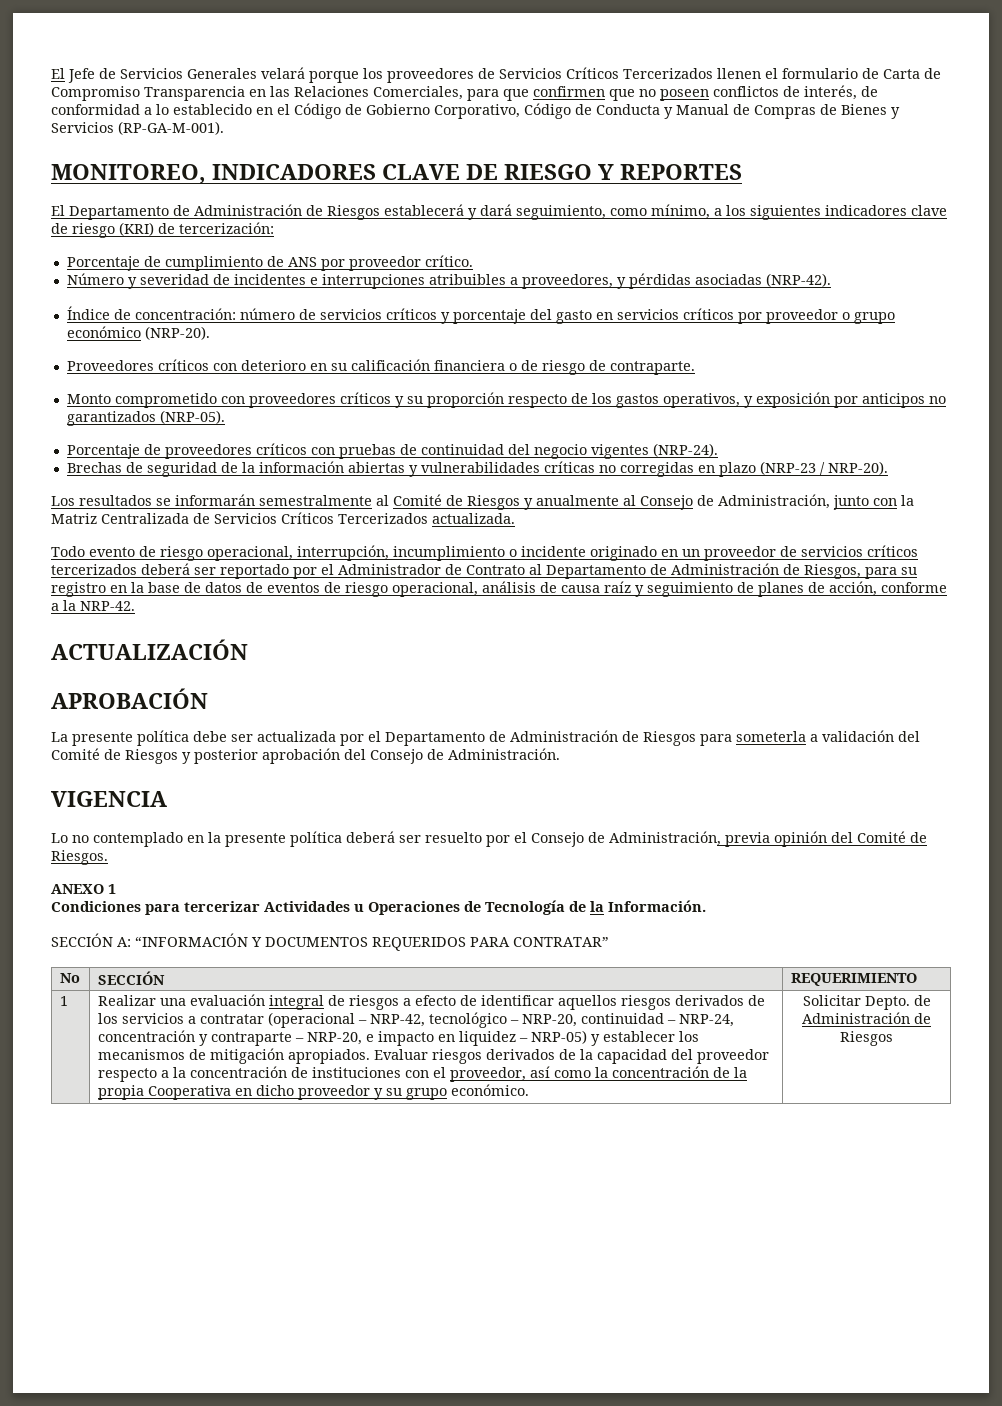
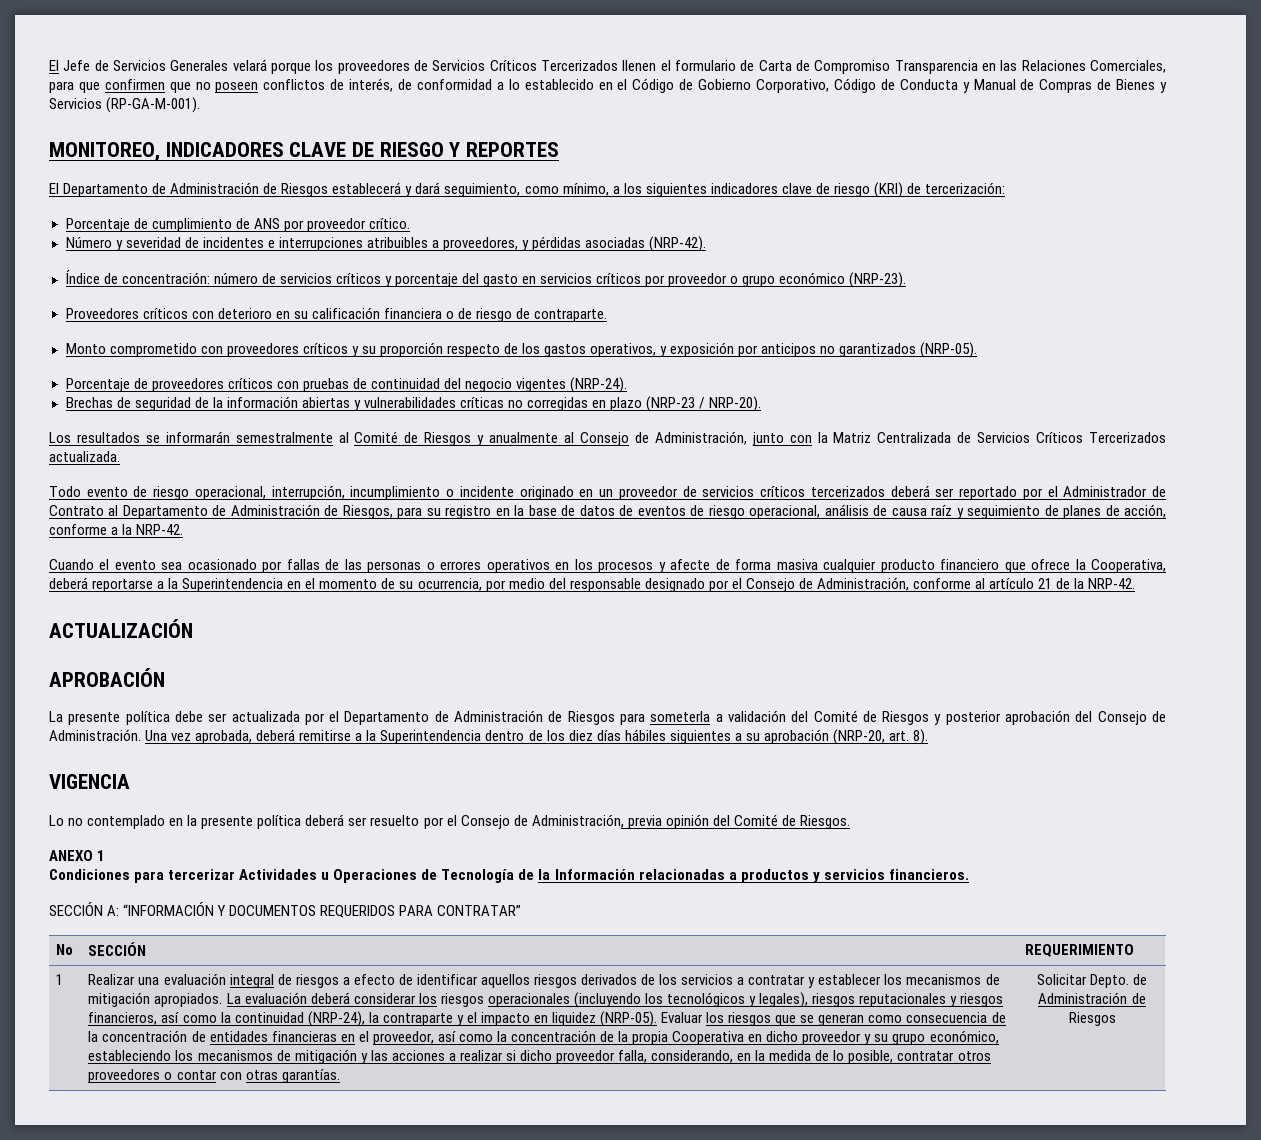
[144,326,210,340] (NRP-20). -> [849,272,907,288] (NRP-23).
(135, 606) none -> [49,559,1167,573] [49,577,1136,592] // Cuando el evento sea ocasionado por fallas de las personas o errores operativos en los procesos y afecte de forma masiva cualquier producto financiero que ofrece la Cooperativa, deberá reportarse a la Superintendencia en el momento de su ocurrencia, por medio del responsable designado por el Consejo de Administración, conforme al artículo 21 de la NRP-42.
(560, 754) none -> [145,729,929,745] Una vez aprobada, deberá remitirse a la Superintendencia dentro de los diez días hábiles siguientes a su aprobación (NRP-20, art. 8).
[608,900,706,912] Información. -> [554,869,969,883] Información relacionadas a productos y servicios financieros.
[267,1012,734,1028] [97,1030,587,1046] (operacional – NRP-42, tecnológico – NRP-20, continuidad – NRP-24, concentración y contraparte – NRP-20, e impacto en liquidez – NRP-05) -> (806, 980) none
[373,1049,769,1064] [97,1066,429,1082] Evaluar riesgos derivados de la capacidad del proveedor respecto a la concentración de instituciones con -> [226,992,1004,1008] [88,1011,1006,1027] [88,1030,355,1042] La evaluación deberá considerar los riesgos operacionales (incluyendo los tecnológicos y legales), riesgos reputacionales y riesgos financieros, así como la continuidad (NRP-24), la contraparte y el impacto en liquidez (NRP-05). Evaluar los riesgos que se generan como consecuencia de la concentración de entidades financieras en
[450,1084,529,1096] económico. -> [929,1030,999,1044] [88,1049,991,1064] [88,1069,340,1083] económico, estableciendo los mecanismos de mitigación y las acciones a realizar si dicho proveedor falla, considerando, en la medida de lo posible, contratar otros proveedores o contar con otras garantías.

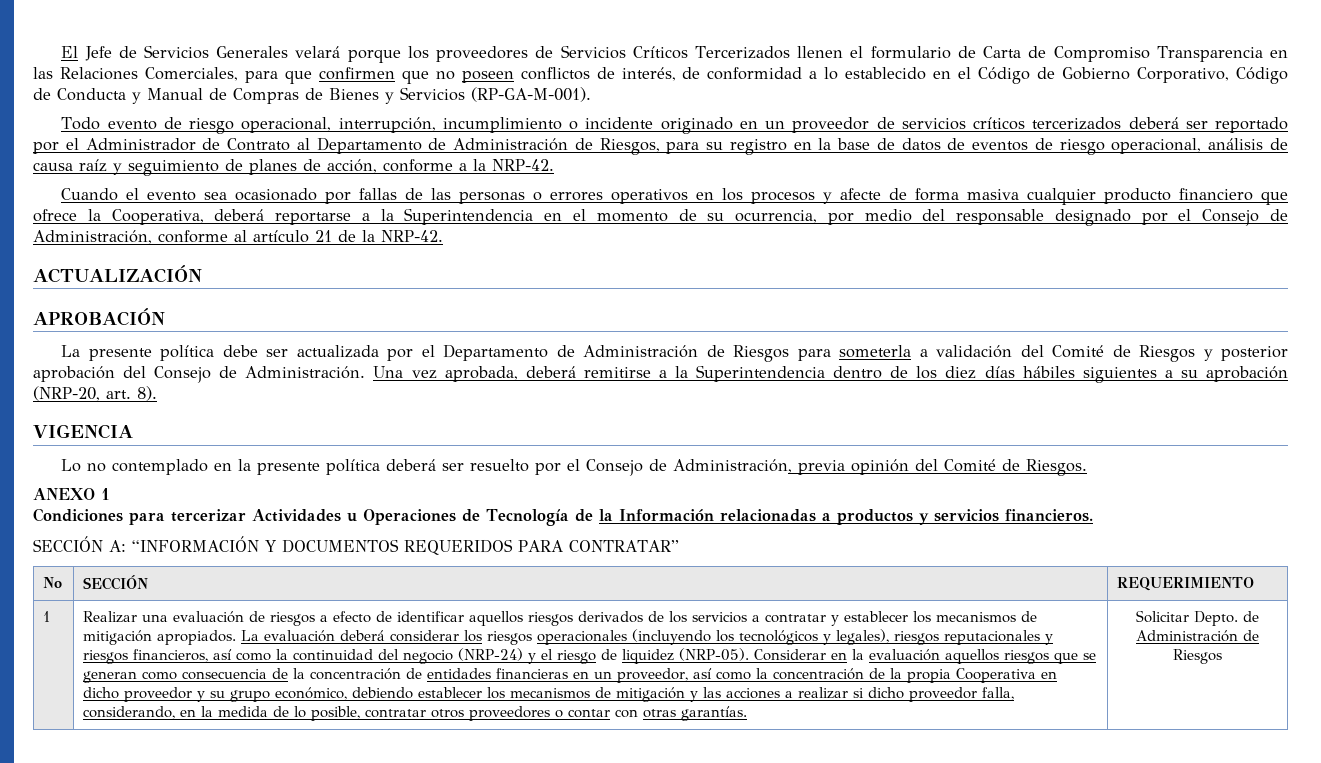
[49,142,560,162] [49,182,1006,198] [65,218,410,232] [65,236,707,252] [65,270,907,288] [65,307,608,322] [65,342,978,358] [65,377,628,393] [65,396,762,412] [49,431,1167,446] [49,451,120,462] // MONITOREO, INDICADORES CLAVE DE RIESGO Y REPORTES // El Departamento de Administración de Riesgos establecerá y dará seguimiento, como mínimo, a los siguientes indicadores clave de riesgo (KRI) de tercerización: // Porcentaje de cumplimiento de ANS por proveedor crítico. // Número y severidad de incidentes e interrupciones atribuibles a proveedores, y pérdidas asociadas (NRP-42). // Índice de concentración: número de servicios críticos y porcentaje del gasto en servicios críticos por proveedor o grupo económico (NRP-23). // Proveedores críticos con deterioro en su calificación financiera o de riesgo de contraparte. // Monto comprometido con proveedores críticos y su proporción respecto de los gastos operativos, y exposición por anticipos no garantizados (NRP-05). // Porcentaje de proveedores críticos con pruebas de continuidad del negocio vigentes (NRP-24). // Brechas de seguridad de la información abiertas y vulnerabilidades críticas no corregidas en plazo (NRP-23 / NRP-20). // Los resultados se informarán semestralmente al Comité de Riesgos y anualmente al Consejo de Administración, junto con la Matriz Centralizada de Servicios Críticos Tercerizados actualizada. -> (591, 94) none
[229,974,274,988] integral -> (245, 617) none
[307,1011,725,1027] (NRP-24), la contraparte y el impacto en liquidez (NRP-05). Evaluar los -> [378,648,1000,664] del negocio (NRP-24) y el riesgo de liquidez (NRP-05). Considerar en la evaluación aquellos
[358,1031,369,1042] el -> [594,671,613,679] un
[88,1050,172,1061] estableciendo -> [352,687,483,699] debiendo establecer

